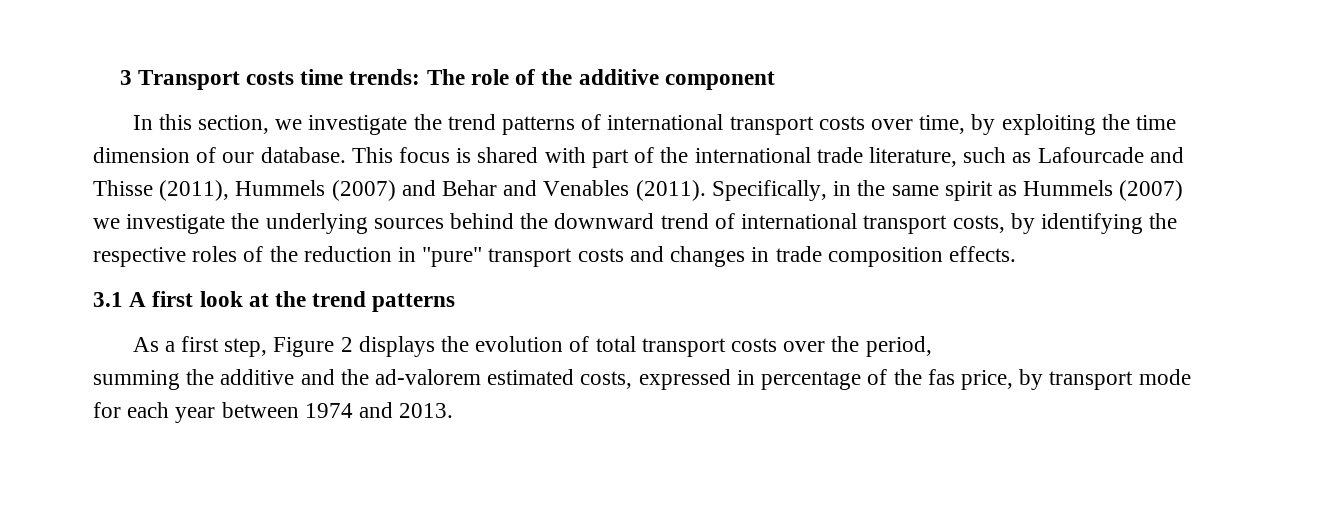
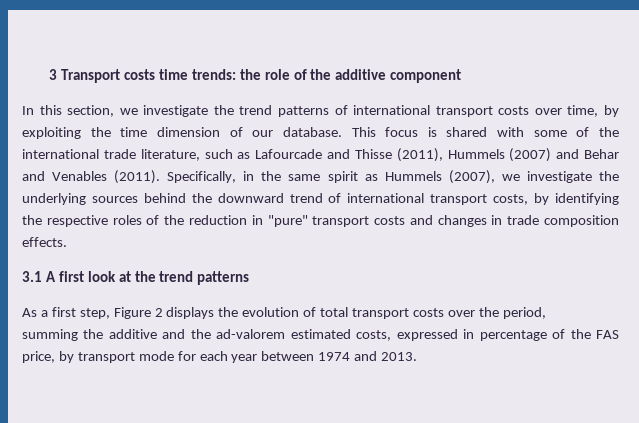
[426,69,465,85] The -> [239,69,261,80] the
[591,149,629,168] part -> [533,130,567,137] some
[1119,180,1184,201] (2007) -> [448,170,495,184] (2007),
[927,369,955,385] fas -> [595,330,619,339] FAS

